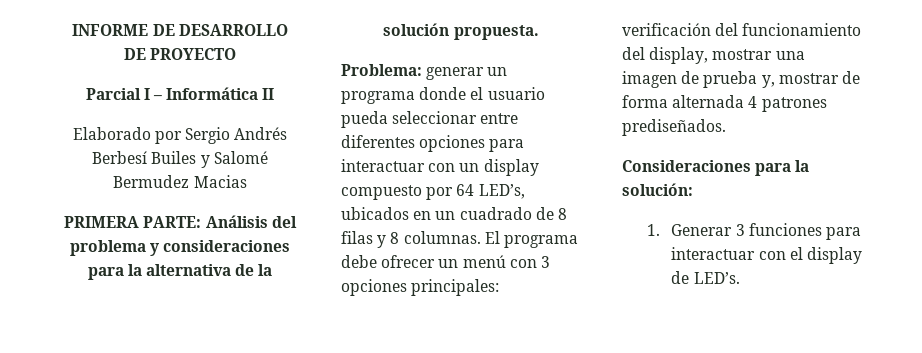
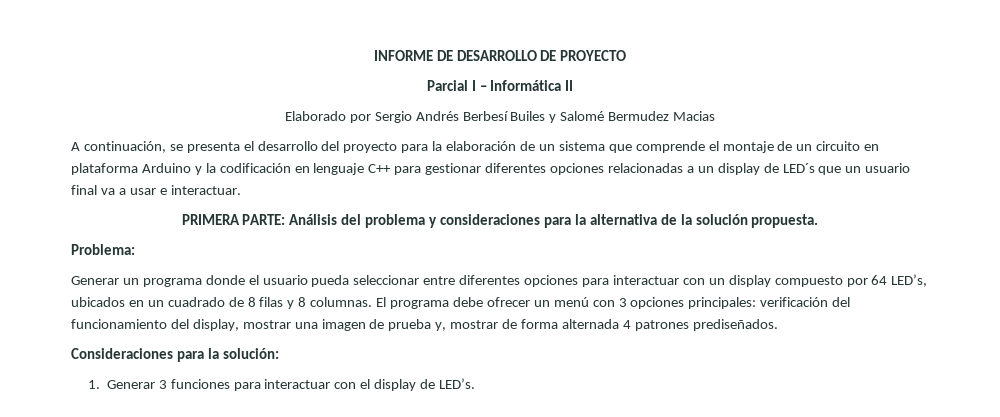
(247, 181) none -> [71,141,880,153] [71,163,911,175] [71,185,241,195] // A continuación, se presenta el desarrollo del proyecto para la elaboración de un sistema que comprende el montaje de un circuito en plataforma Arduino y la codificación en lenguaje C++ para gestionar diferentes opciones relacionadas a un display de LED´s que un usuario final va a usar e interactuar.
[426,67,485,80] generar -> [71,276,119,285] // Generar

